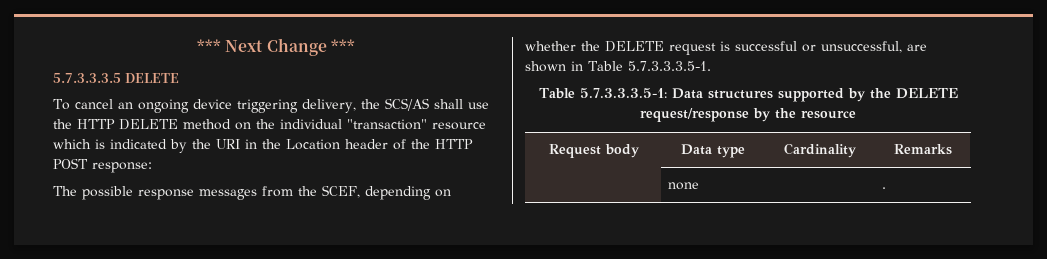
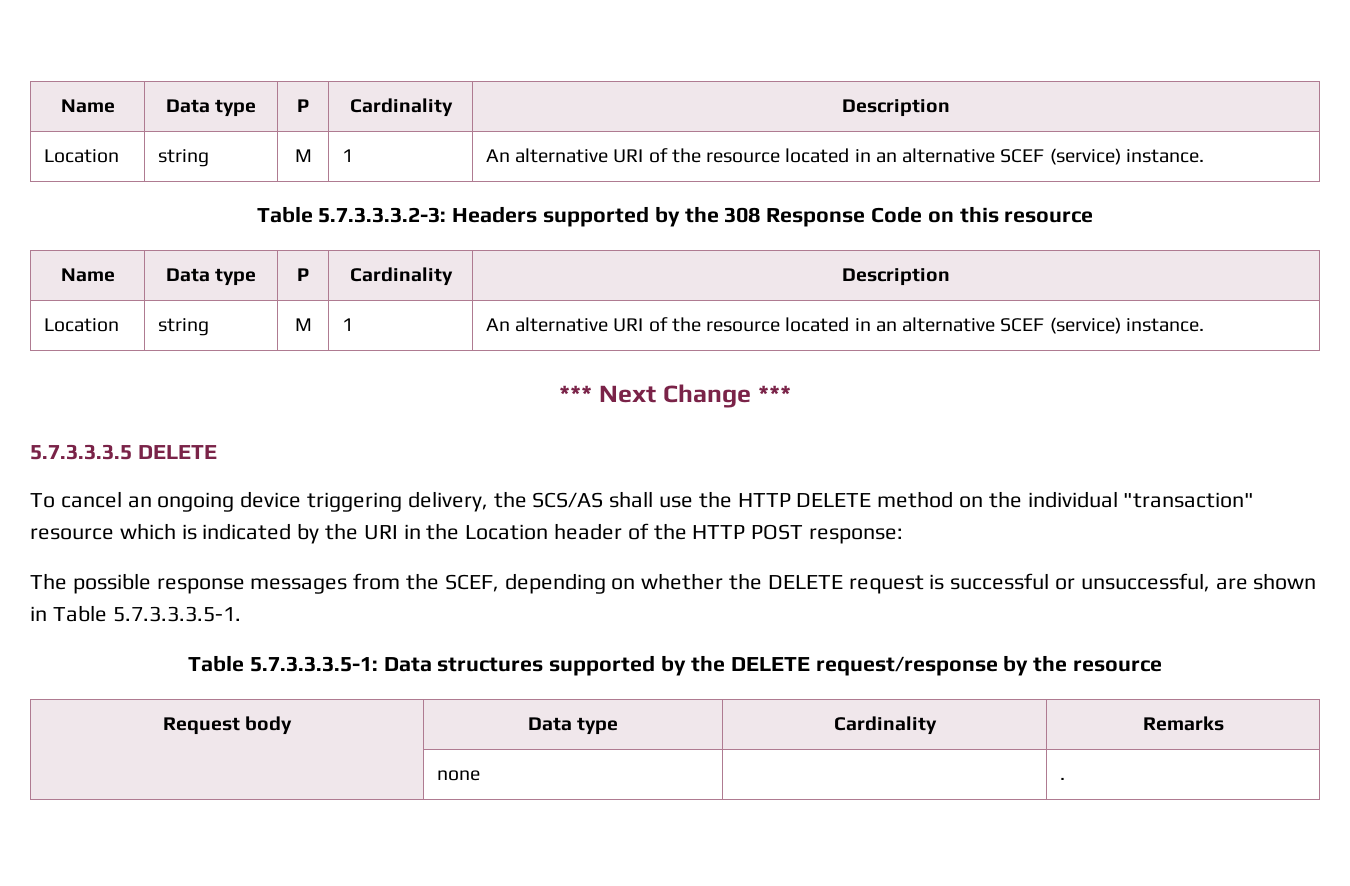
(197, 45) none -> [60,99,115,113] [165,99,257,117] [297,99,309,112] [349,98,453,117] [842,99,950,117] [43,149,119,163] [157,149,209,167] [294,149,312,162] [341,149,353,162] [485,148,1204,165] [256,206,1094,227] [60,268,115,282] [165,268,257,286] [297,268,309,281] [349,267,453,286] [842,268,950,286] [43,318,119,332] [157,318,209,336] [294,318,312,331] [341,318,353,331] [485,317,1204,334] Name | Data type | P | Cardinality | Description // Location | string | M | 1 | An alternative URI of the resource located in an alternative SCEF (service) instance. // Table 5.7.3.3.3.2-3: Headers supported by the 308 Response Code on this resource // Name | Data type | P | Cardinality | Description // Location | string | M | 1 | An alternative URI of the resource located in an alternative SCEF (service) instance. //

